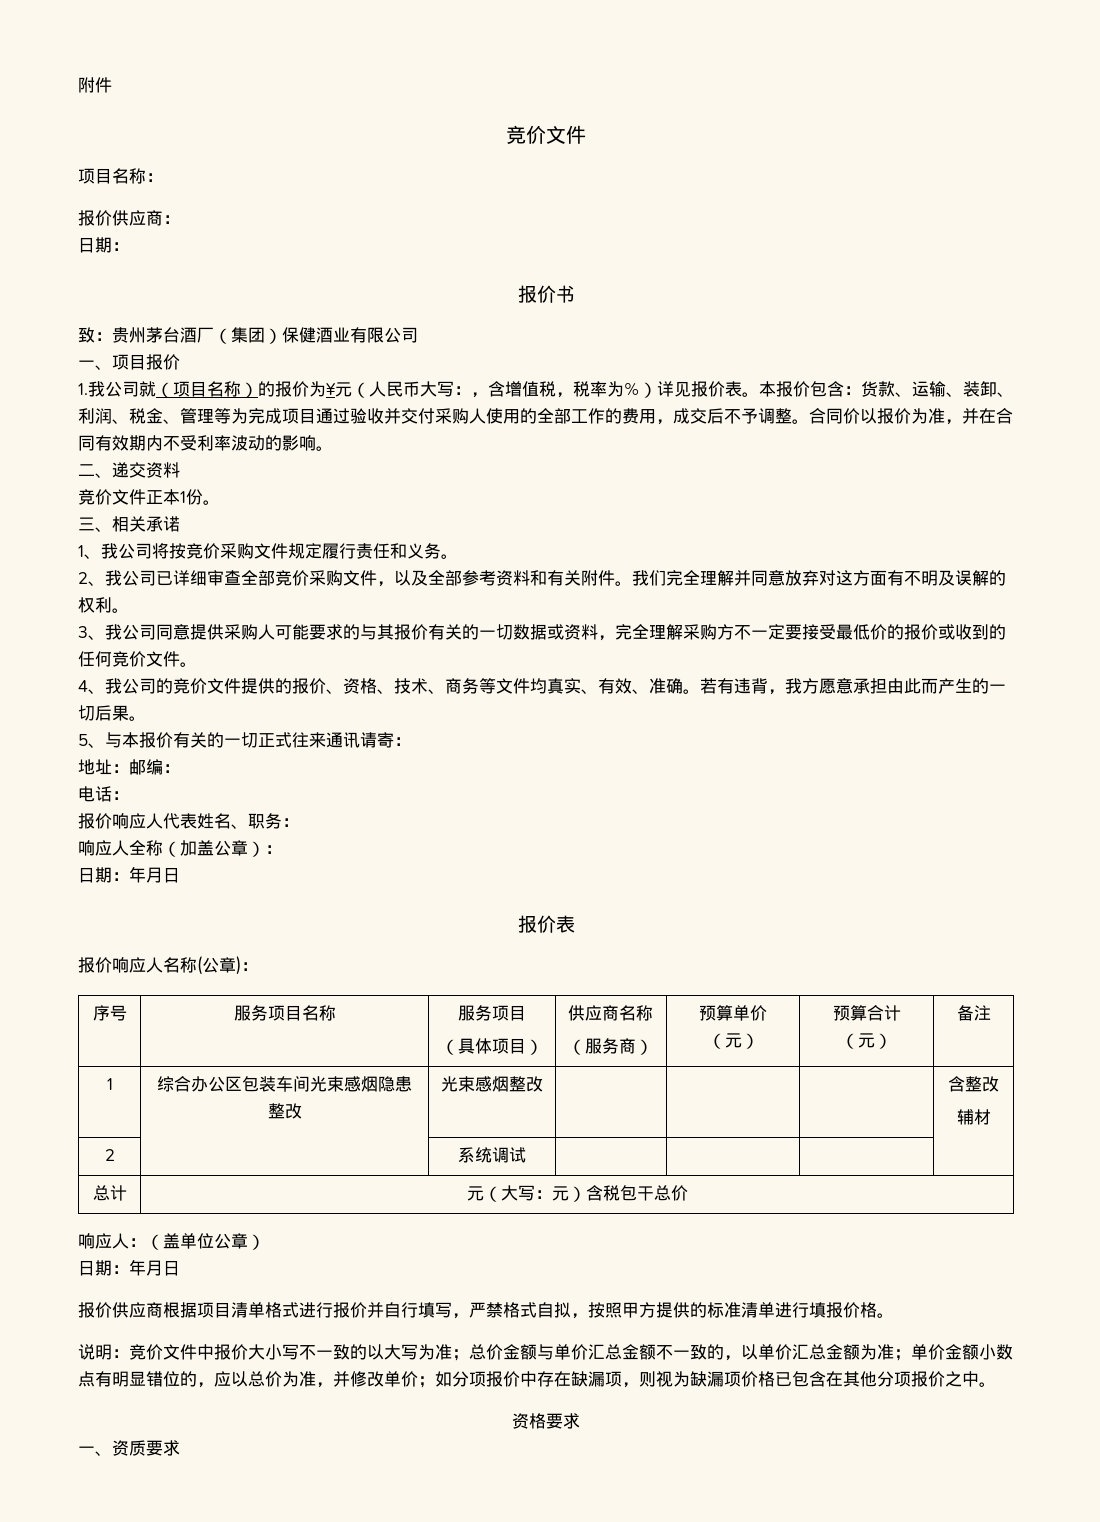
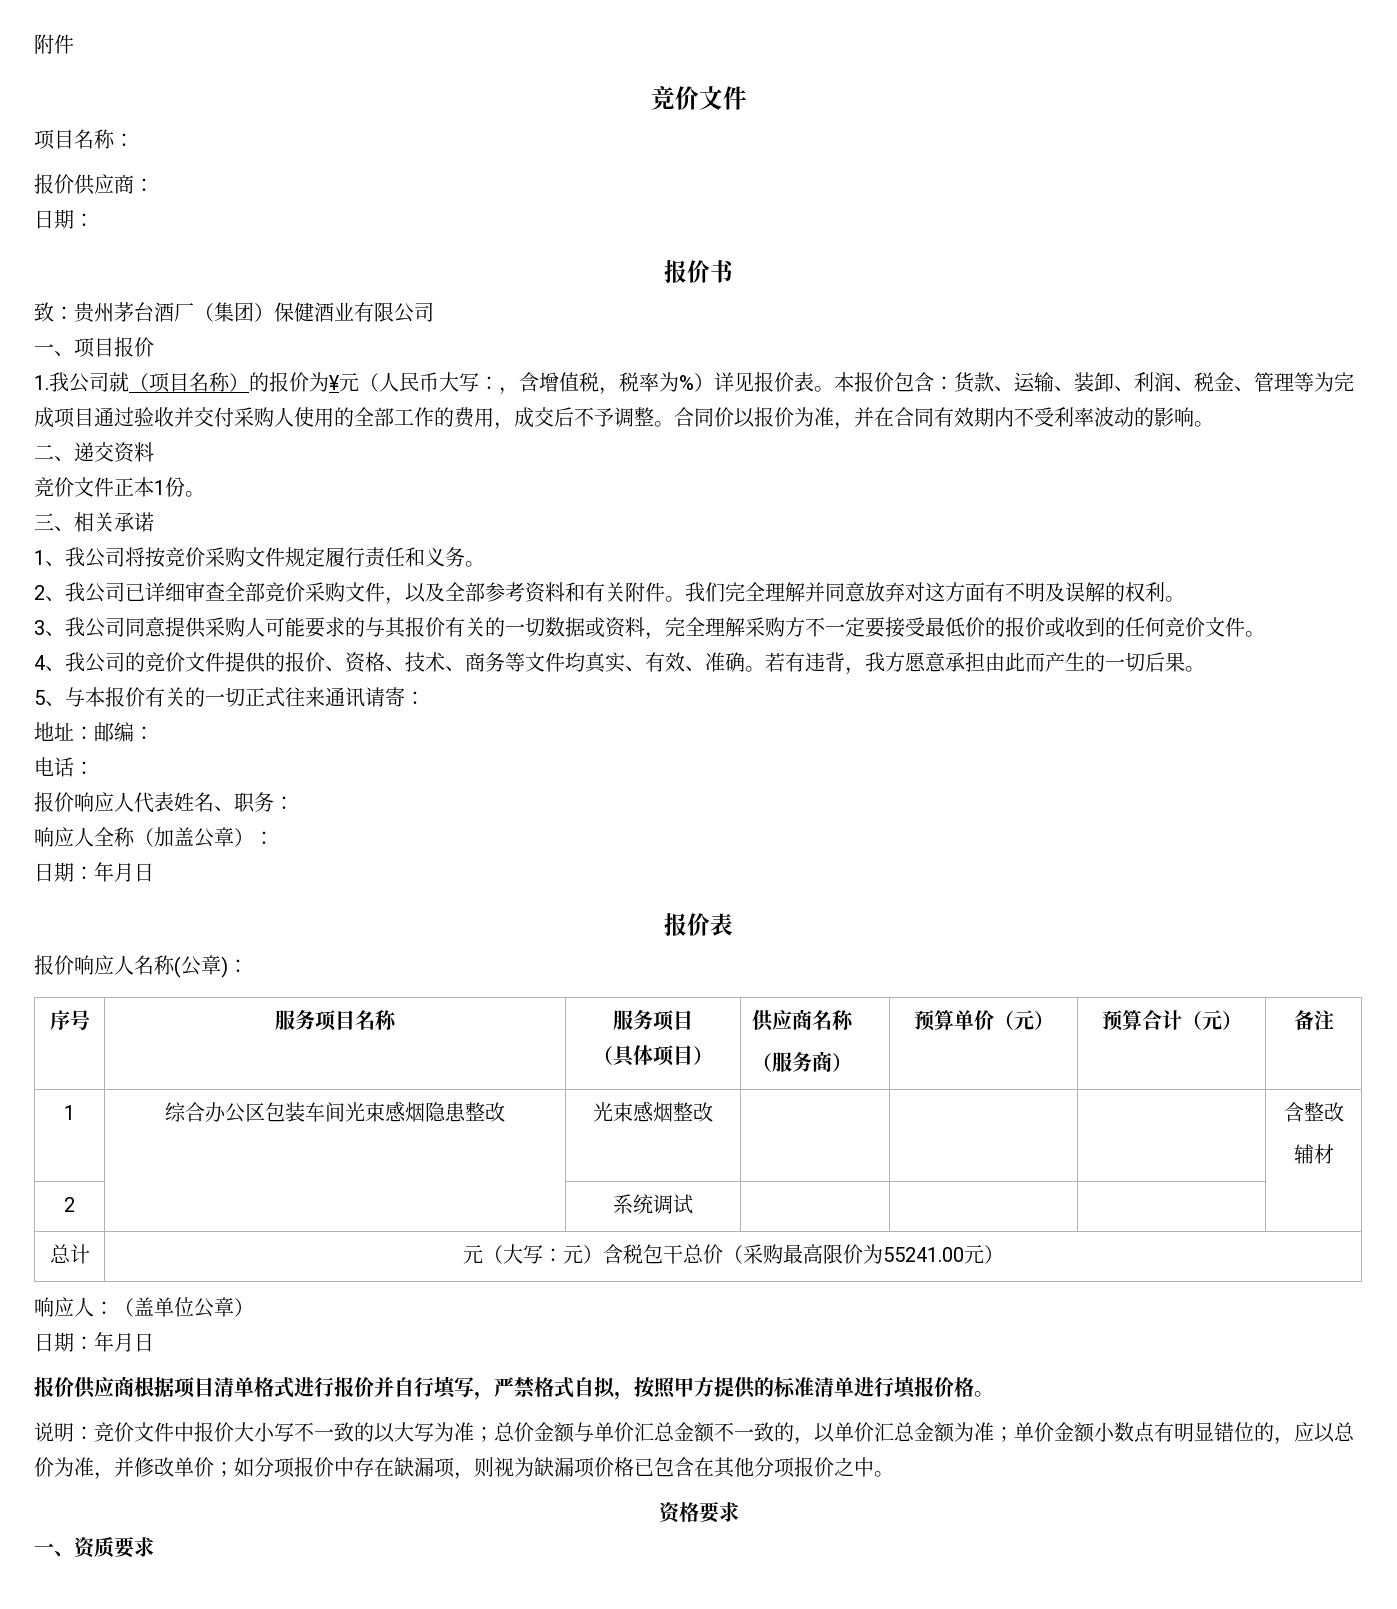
(688, 1193) none -> [722,1244,1004,1264] （采购最高限价为55241.00元）

